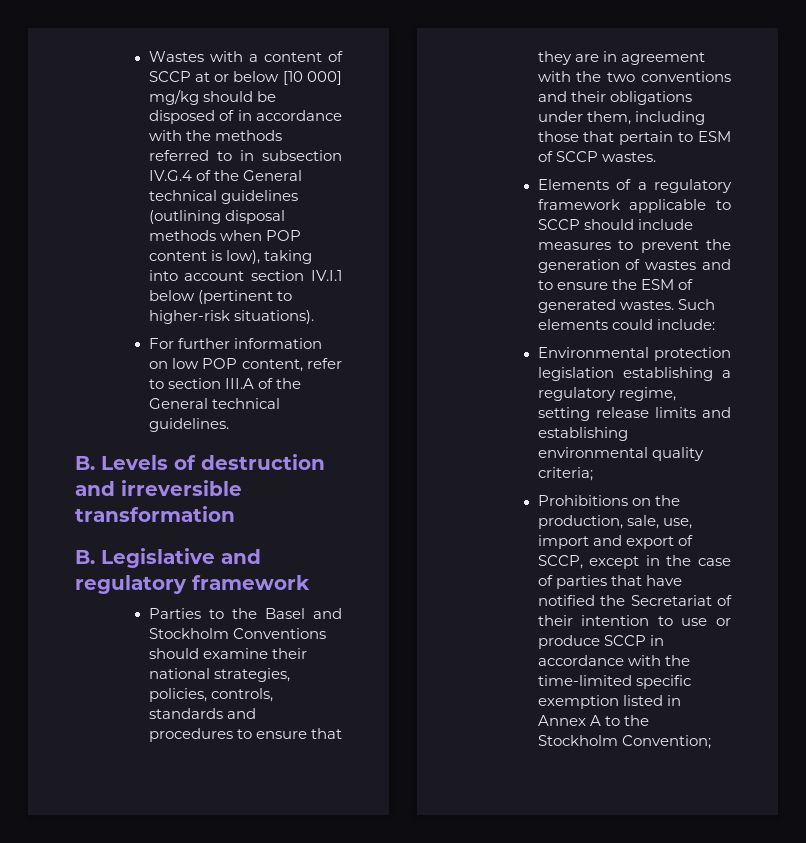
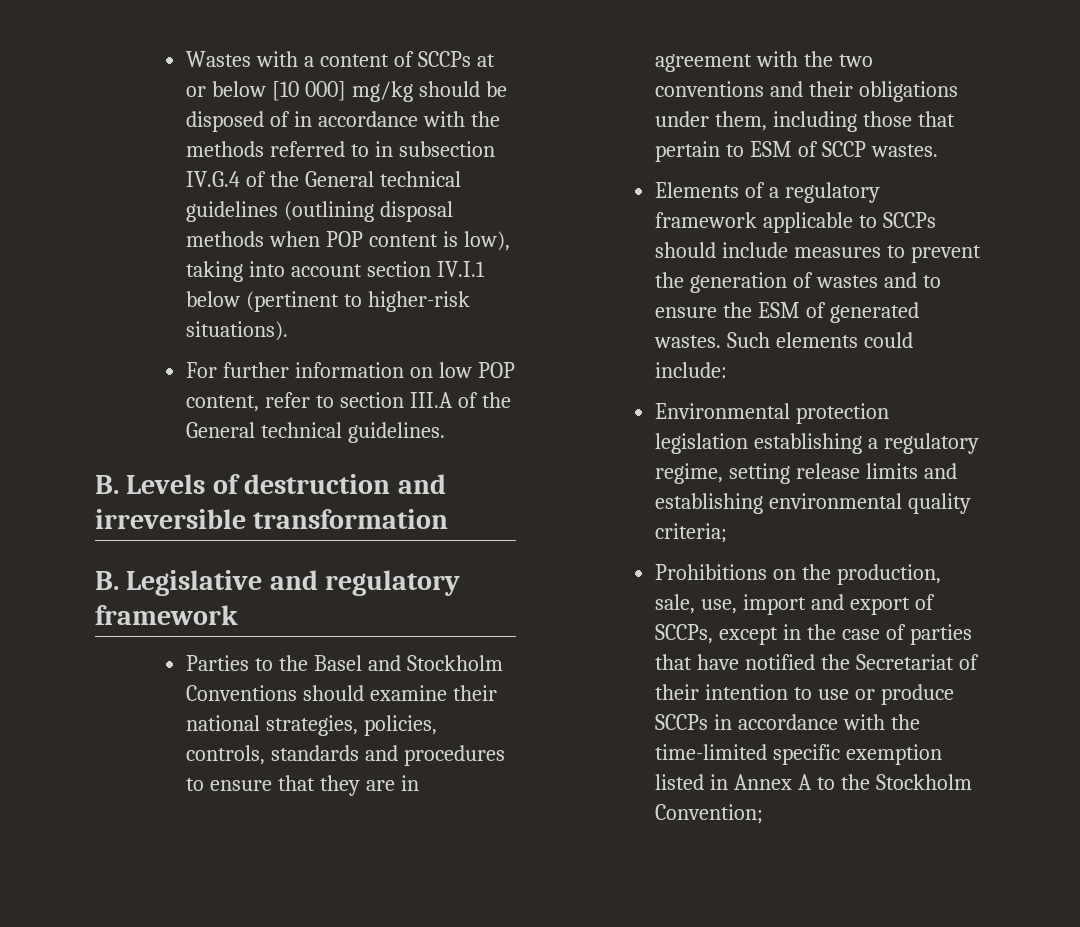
[148,71,191,82] SCCP -> [417,51,471,67] SCCPs
[537,219,580,230] SCCP -> [883,212,937,228] SCCPs
[537,555,583,569] SCCP, -> [655,624,714,644] SCCPs,
[603,635,646,646] SCCP -> [655,714,709,730] SCCPs

